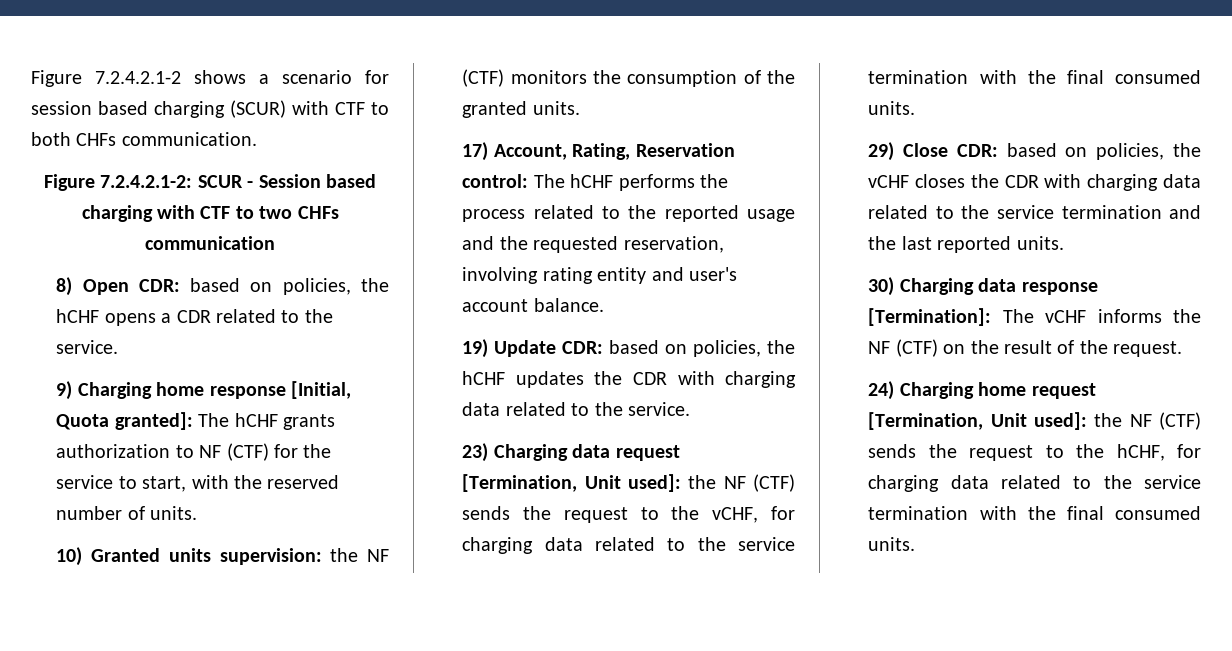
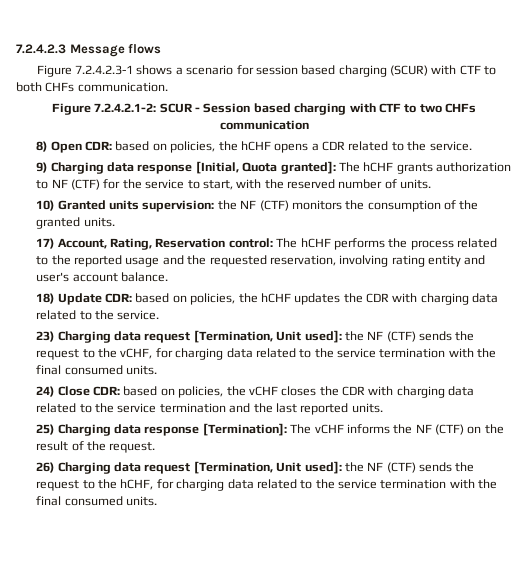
[31,70,181,87] Figure 7.2.4.2.1-2 -> [16,43,162,57] [36,65,134,77] 7.2.4.2.3 Message flows // Figure 7.2.4.2.3-1
[156,382,205,396] home -> [107,162,135,172] data
[462,339,489,358] 19) -> [36,293,55,304] 18)
[868,142,895,161] 29) -> [36,386,55,397] 24)
[868,277,895,296] 30) -> [36,424,55,435] 25)
[868,381,1027,400] 24) Charging home -> [36,462,142,474] 26) Charging data

